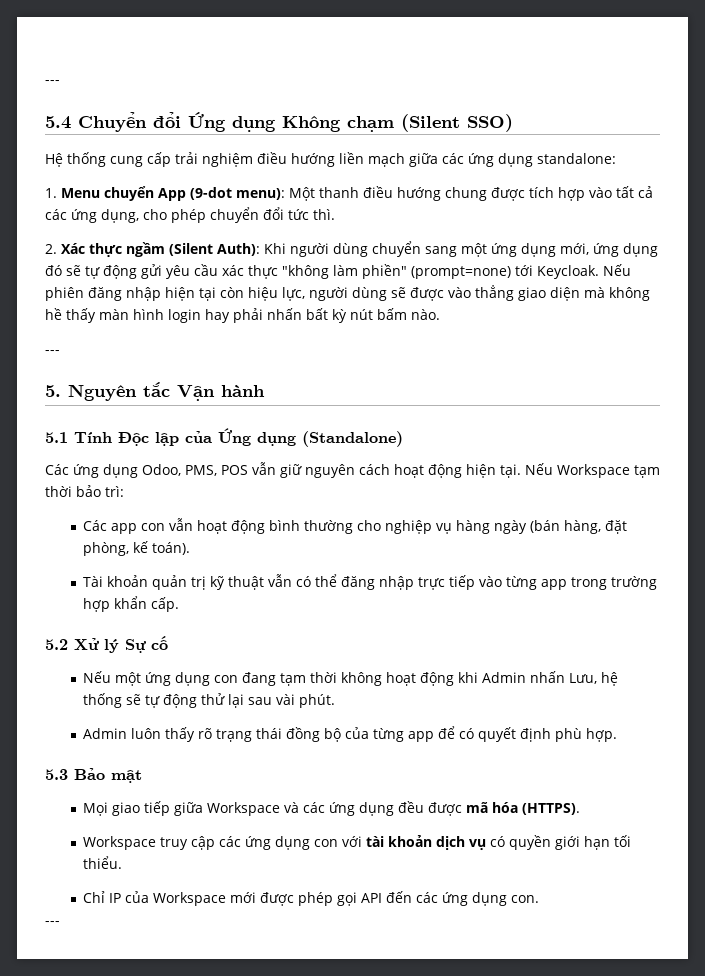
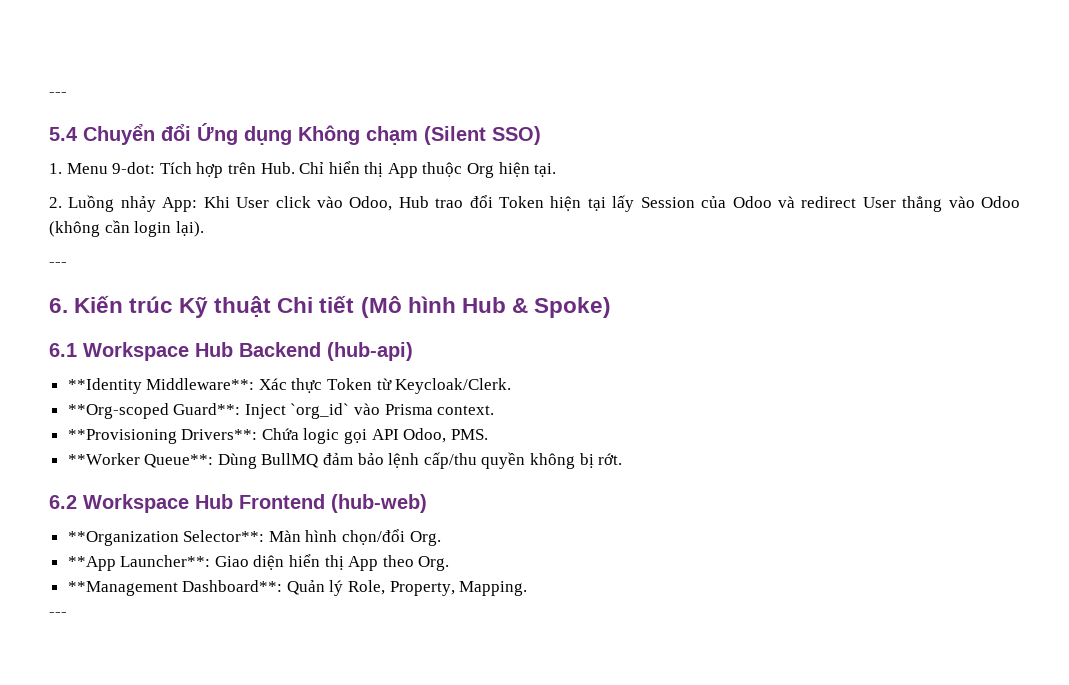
[45,152,616,167] [45,186,653,201] [45,207,335,223] [45,241,658,258] [45,264,631,279] [45,285,650,301] [45,308,440,323] [45,350,60,354] [45,382,265,401] [45,428,403,447] [45,462,660,478] [45,485,124,497] [83,518,628,534] [83,541,191,556] [83,574,658,590] [83,596,180,612] [45,636,168,653] [83,671,619,686] [83,693,336,708] [83,726,618,742] [45,768,142,783] [83,801,581,816] [83,835,632,851] [83,856,123,869] [83,891,540,906] Hệ thống cung cấp trải nghiệm điều hướng liền mạch giữa các ứng dụng standalone: // 1. Menu chuyển App (9-dot menu): Một thanh điều hướng chung được tích hợp vào tất cả các ứng dụng, cho phép chuyển đổi tức thì. // 2. Xác thực ngầm (Silent Auth): Khi người dùng chuyển sang một ứng dụng mới, ứng dụng đó sẽ tự động gửi yêu cầu xác thực "không làm phiền" (prompt=none) tới Keycloak. Nếu phiên đăng nhập hiện tại còn hiệu lực, người dùng sẽ được vào thẳng giao diện mà không hề thấy màn hình login hay phải nhấn bất kỳ nút bấm nào. // --- // 5. Nguyên tắc Vận hành // 5.1 Tính Độc lập của Ứng dụng (Standalone) // Các ứng dụng Odoo, PMS, POS vẫn giữ nguyên cách hoạt động hiện tại. Nếu Workspace tạm thời bảo trì: // Các app con vẫn hoạt động bình thường cho nghiệp vụ hàng ngày (bán hàng, đặt phòng, kế toán). // Tài khoản quản trị kỹ thuật vẫn có thể đăng nhập trực tiếp vào từng app trong trường hợp khẩn cấp. // 5.2 Xử lý Sự cố // Nếu một ứng dụng con đang tạm thời không hoạt động khi Admin nhấn Lưu, hệ thống sẽ tự động thử lại sau vài phút. // Admin luôn thấy rõ trạng thái đồng bộ của từng app để có quyết định phù hợp. // 5.3 Bảo mật // Mọi giao tiếp giữa Workspace và các ứng dụng đều được mã hóa (HTTPS). // Workspace truy cập các ứng dụng con với tài khoản dịch vụ có quyền giới hạn tối thiểu. // Chỉ IP của Workspace mới được phép gọi API đến các ứng dụng con. -> [49,161,557,178] [49,195,1020,212] [49,220,204,237] [49,262,67,267] [49,295,611,318] [49,342,413,361] [67,378,512,394] [67,403,495,419] [67,428,488,444] [67,452,623,469] [49,494,427,513] [67,529,441,546] [67,554,450,571] [67,580,528,596] 1. Menu 9-dot: Tích hợp trên Hub. Chỉ hiển thị App thuộc Org hiện tại. // 2. Luồng nhảy App: Khi User click vào Odoo, Hub trao đổi Token hiện tại lấy Session của Odoo và redirect User thẳng vào Odoo (không cần login lại). // --- // 6. Kiến trúc Kỹ thuật Chi tiết (Mô hình Hub & Spoke) // 6.1 Workspace Hub Backend (hub-api) // **Identity Middleware**: Xác thực Token từ Keycloak/Clerk. // **Org-scoped Guard**: Inject `org_id` vào Prisma context. // **Provisioning Drivers**: Chứa logic gọi API Odoo, PMS. // **Worker Queue**: Dùng BullMQ đảm bảo lệnh cấp/thu quyền không bị rớt. // 6.2 Workspace Hub Frontend (hub-web) // **Organization Selector**: Màn hình chọn/đổi Org. // **App Launcher**: Giao diện hiển thị App theo Org. // **Management Dashboard**: Quản lý Role, Property, Mapping.

